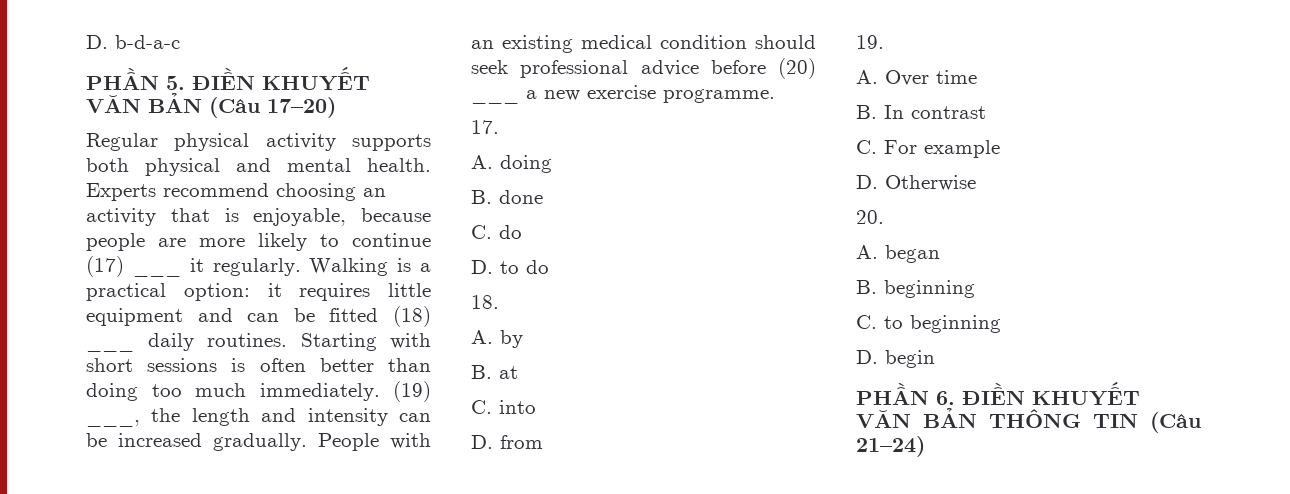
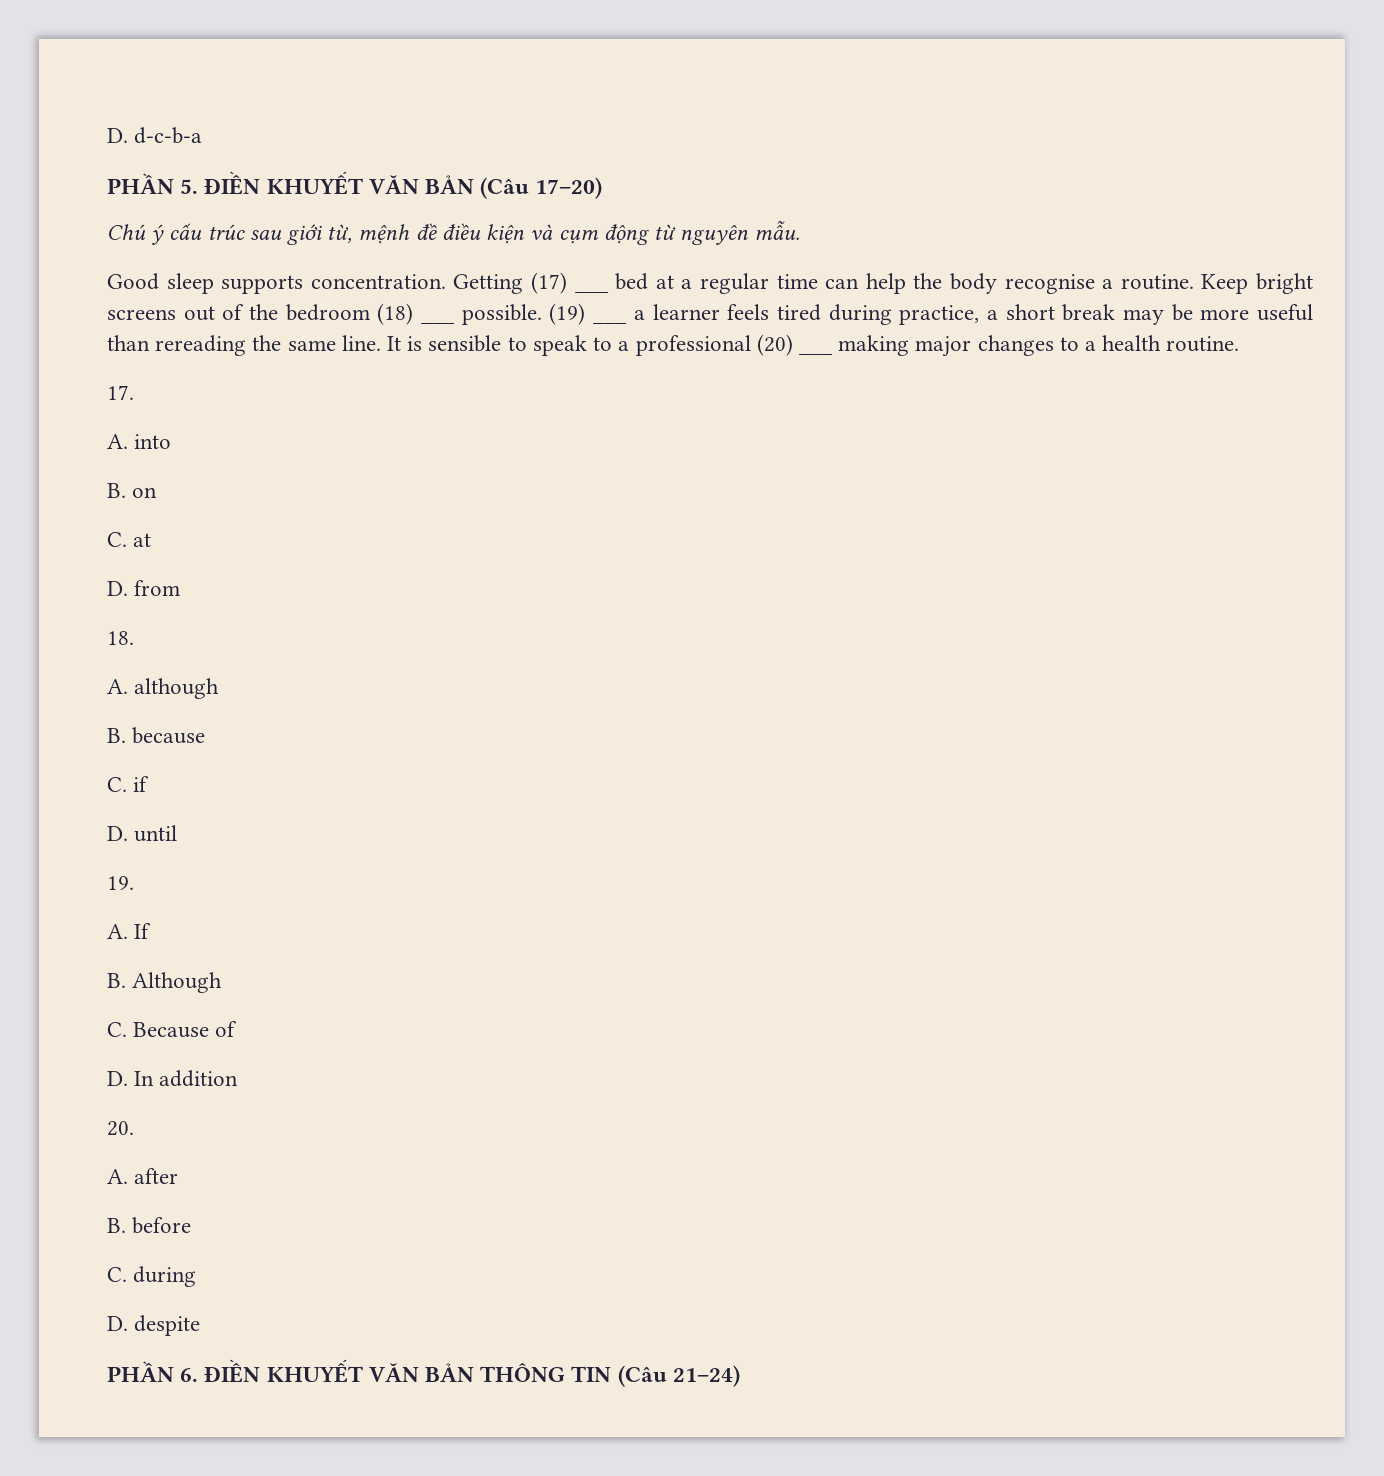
[86,35,180,49] D. b-d-a-c -> [107,127,203,144] D. d-c-b-a
[86,133,431,151] [86,158,431,176] [86,183,386,201] [86,208,431,226] [86,233,431,251] [86,256,181,277] [189,258,431,276] [86,283,431,301] [86,306,431,327] [86,333,431,352] [86,358,431,372] [86,381,431,402] [86,408,431,427] [86,433,431,451] [471,35,816,53] [471,58,816,79] [471,99,519,104] [526,85,775,103] Regular physical activity supports both physical and mental health. Experts recommend choosing an activity that is enjoyable, because people are more likely to continue (17) ___ it regularly. Walking is a practical option: it requires little equipment and can be fitted (18) ___ daily routines. Starting with short sessions is often better than doing too much immediately. (19) ___, the length and intensity can be increased gradually. People with an existing medical condition should seek professional advice before (20) ___ a new exercise programme. -> [107,220,801,245] [107,272,1313,294] [107,303,628,325] [633,304,1313,325] [107,334,1240,357] Chú ý cấu trúc sau giới từ, mệnh đề điều kiện và cụm động từ nguyên mẫu. // Good sleep supports concentration. Getting (17) ___ bed at a regular time can help the body recognise a routine. Keep bright screens out of the bedroom (18) ___ possible. (19) ___ a learner feels tired during practice, a short break may be more useful than rereading the same line. It is sensible to speak to a professional (20) ___ making major changes to a health routine.
[500,155,552,173] [471,190,543,204] [471,225,522,239] [471,260,549,274] doing // B. done // C. do // D. to do -> [134,434,172,449] [107,483,158,498] [107,532,152,547] [107,580,181,596] into // B. on // C. at // D. from
[500,330,523,348] [471,365,518,379] [471,400,536,414] [471,435,543,449] by // B. at // C. into // D. from -> [134,678,220,699] [107,727,206,744] [107,776,150,792] [107,825,178,842] although // B. because // C. if // D. until
[885,70,977,86] [856,105,986,119] [856,140,1000,158] [856,175,976,191] Over time // B. In contrast // C. For example // D. Otherwise -> [134,923,152,939] [107,972,223,993] [107,1021,238,1038] [107,1070,239,1087] If // B. Although // C. Because of // D. In addition
[885,245,940,263] [856,280,975,298] [856,315,1001,333] [856,350,935,368] began // B. beginning // C. to beginning // D. begin -> [134,1168,179,1184] [107,1217,192,1234] [107,1266,197,1287] [107,1315,201,1336] after // B. before // C. during // D. despite

